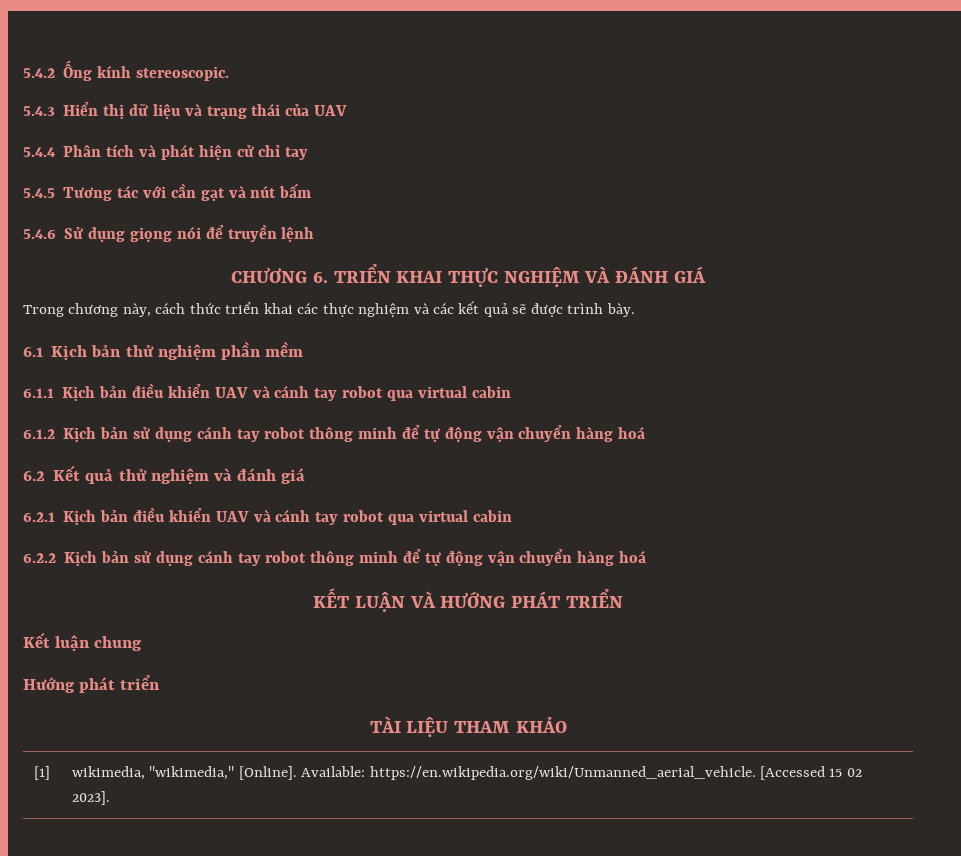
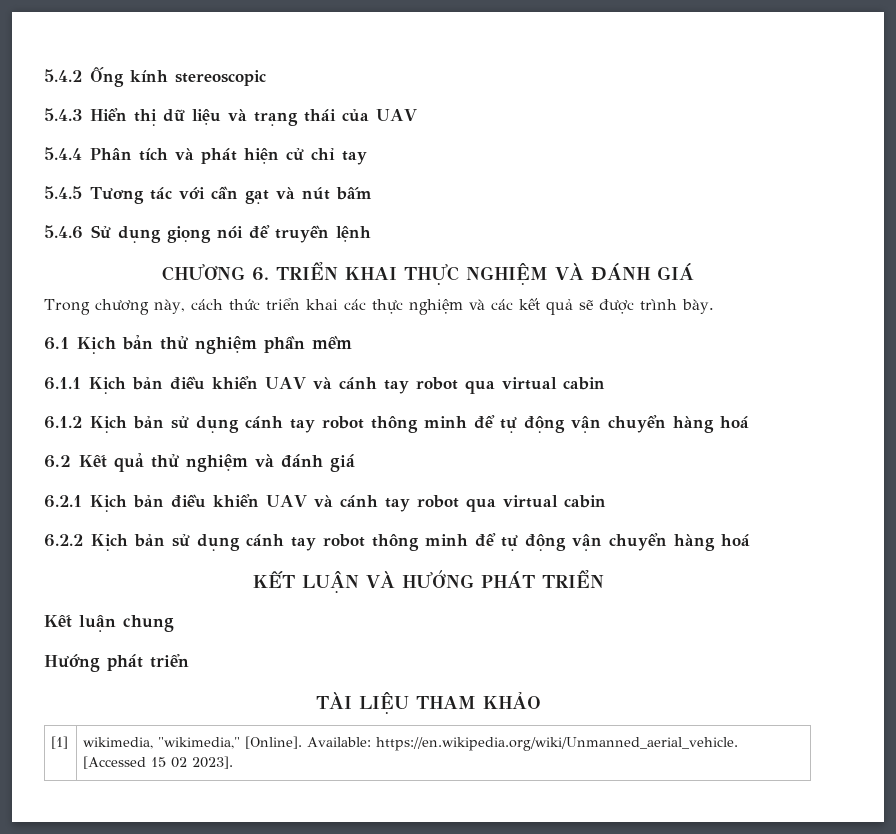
[135,66,229,81] stereoscopic. -> [175,70,266,86] stereoscopic

